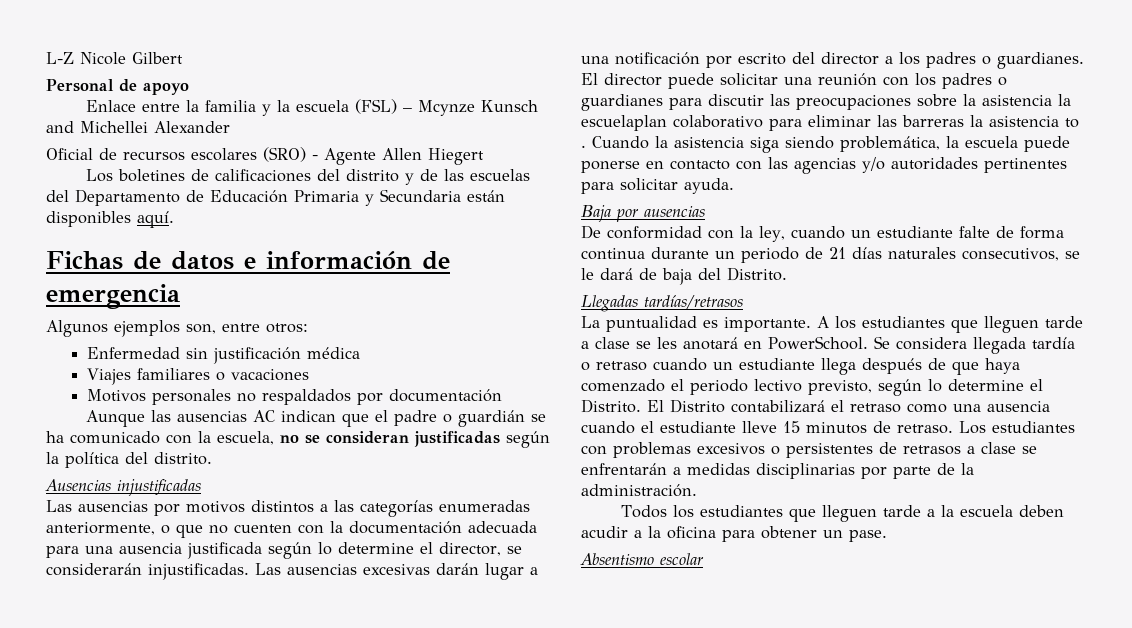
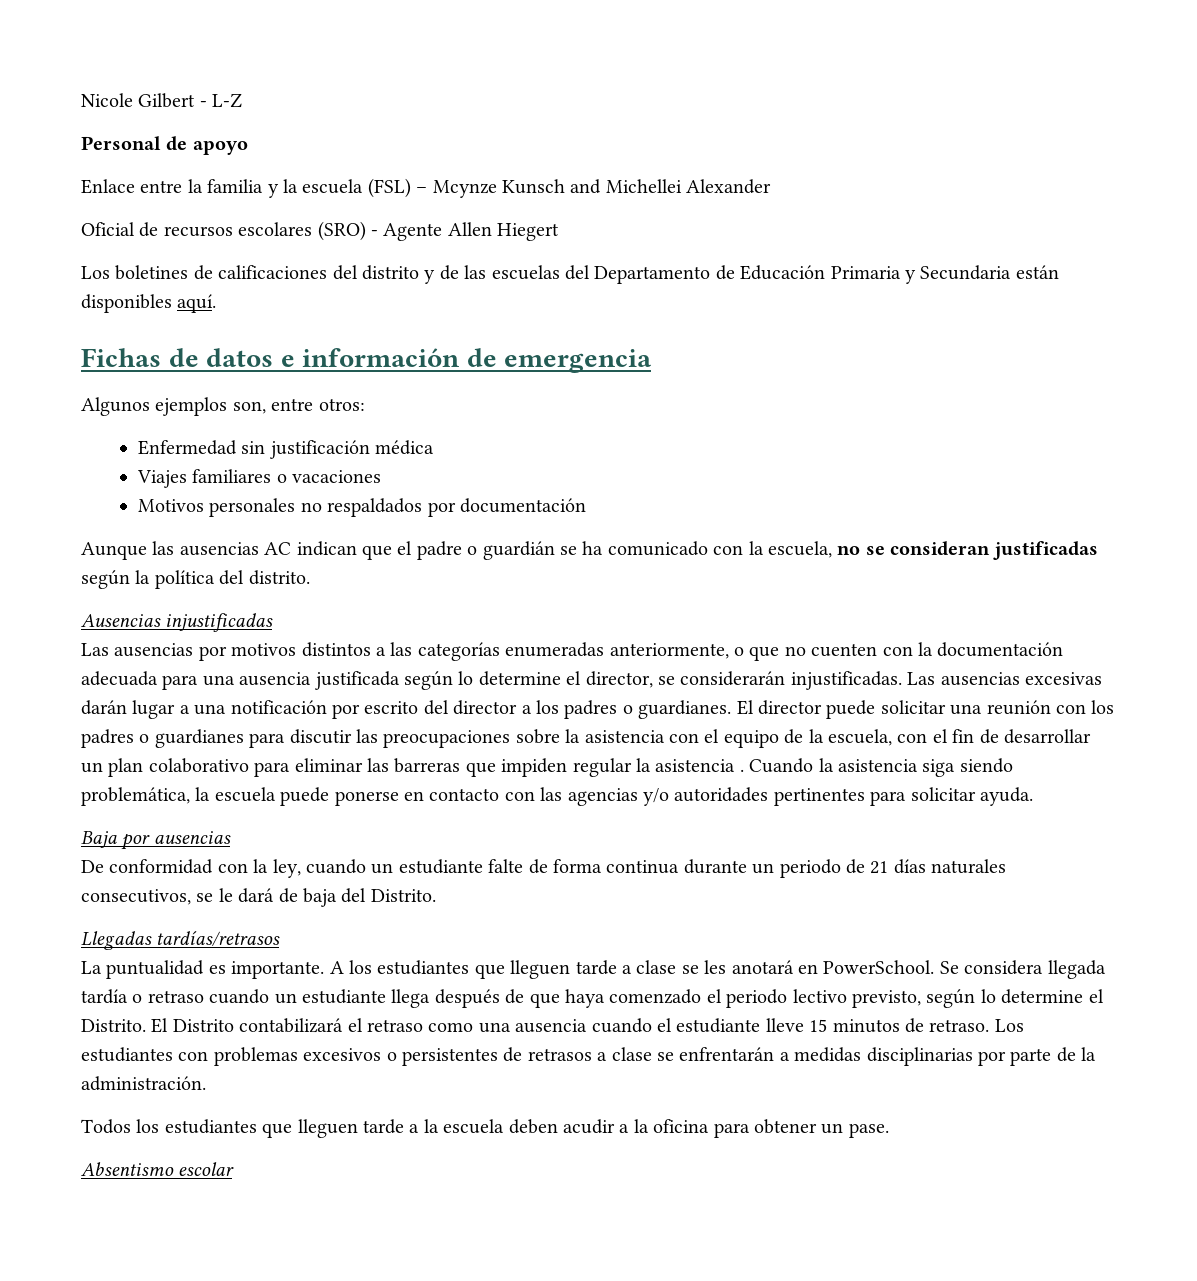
[46,52,74,64] L-Z -> (81, 100) none
(183, 58) none -> [199,93,243,108] - L-Z
[1058,94,1071,106] [581,115,667,131] la escuelaplan -> [668,729,1091,748] [81,758,144,777] con el equipo de la escuela, con el fin de desarrollar un plan
[970,115,1079,128] la asistencia to -> [465,758,736,777] que impiden regular la asistencia

